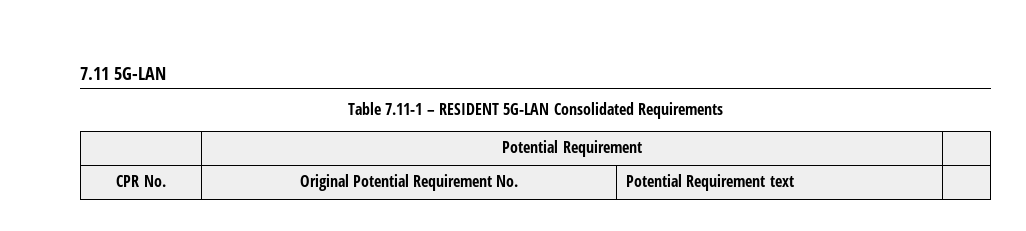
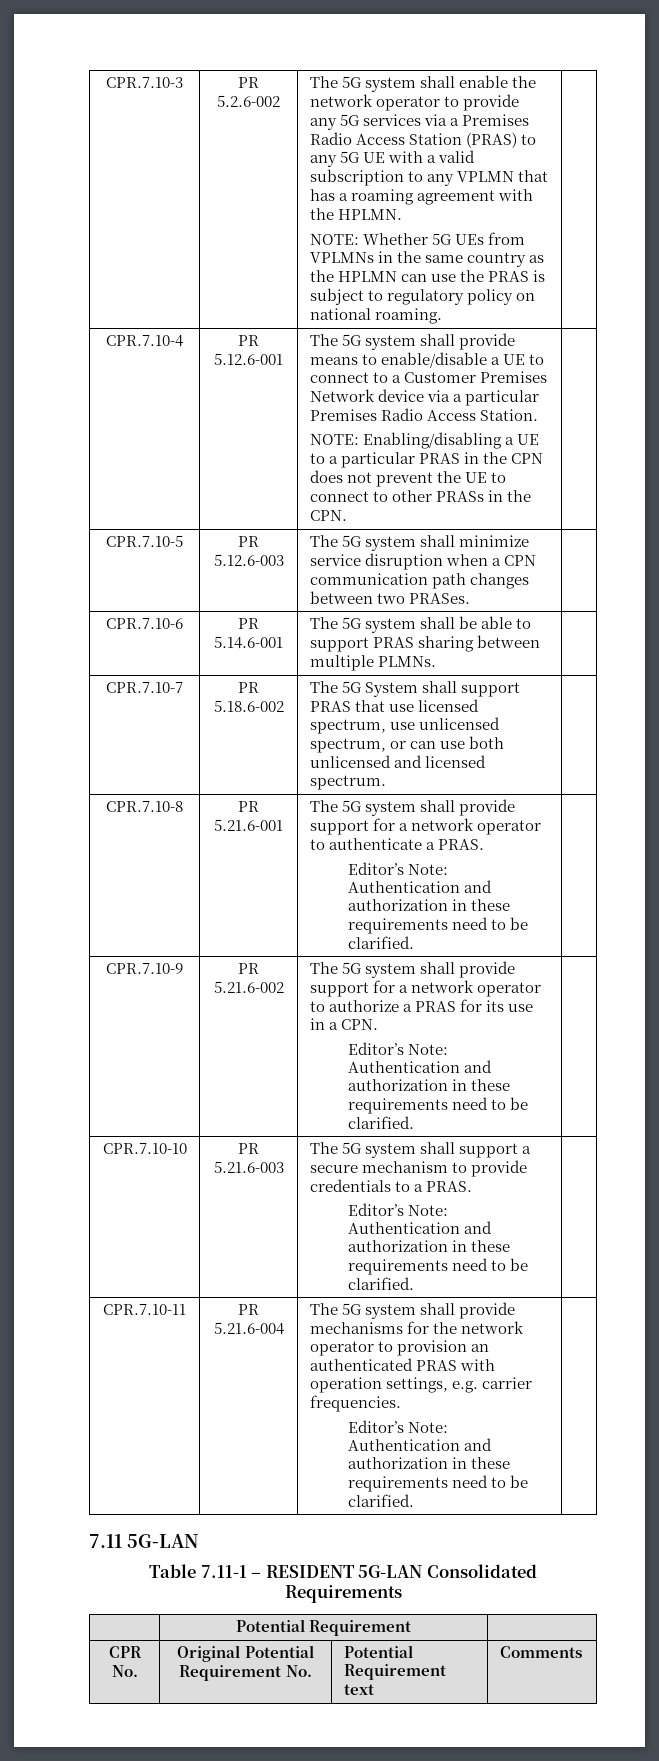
(80, 73) none -> [106,77,183,88] [238,77,259,88] [217,95,280,107] [309,75,537,92] [309,94,520,111] [309,114,530,130] [309,132,537,148] [309,150,476,167] [309,169,549,186] [309,189,534,205] [309,208,403,220] [309,232,526,245] [309,251,545,267] [309,270,546,282] [309,288,536,305] [309,308,443,324] [106,335,183,347] [238,335,259,346] [214,353,283,365] [309,333,516,350] [309,352,545,368] [309,371,548,383] [309,389,540,406] [309,408,539,421] [309,432,540,449] [309,452,544,468] [309,470,507,487] [309,490,532,502] [309,510,347,521] [106,535,183,547] [238,536,259,547] [213,554,284,566] [309,535,530,551] [309,553,537,570] [309,573,530,589] [309,591,471,604] [106,618,183,629] [238,618,259,629] [214,636,283,649] [309,616,532,633] [309,635,541,652] [309,655,437,671] [106,682,183,693] [238,682,259,693] [213,700,284,712] [309,681,521,697] [309,699,480,712] [309,717,501,734] [309,736,505,753] [309,755,487,768] [309,775,386,790] [106,801,183,812] [238,801,259,812] [214,819,283,831] [309,799,516,816] [309,818,542,835] [309,838,485,850] [348,862,449,875] [348,880,493,893] [348,899,511,911] [348,917,529,934] [348,936,415,949] [106,963,183,974] [238,963,259,974] [213,981,284,993] [309,961,516,978] [309,980,542,997] [309,999,534,1012] [309,1018,379,1030] [348,1042,449,1055] [348,1060,493,1073] [348,1079,511,1091] [348,1097,529,1114] [348,1116,415,1129] [102,1143,187,1154] [238,1143,259,1154] [213,1161,284,1173] [309,1142,532,1158] [309,1160,528,1177] [309,1179,473,1192] [348,1203,449,1216] [348,1221,493,1234] [348,1240,511,1252] [348,1258,529,1275] [348,1277,415,1290] [103,1304,186,1315] [238,1304,259,1315] [213,1322,284,1335] [309,1302,516,1319] [309,1321,525,1334] [309,1340,490,1356] [309,1358,496,1371] [309,1377,533,1393] [309,1395,401,1412] [348,1420,449,1433] [348,1438,493,1451] [348,1457,511,1469] [348,1475,529,1492] [348,1494,415,1507] CPR.7.10-3 | PR 5.2.6-002 | The 5G system shall enable the network operator to provide any 5G services via a Premises Radio Access Station (PRAS) to any 5G UE with a valid subscription to any VPLMN that has a roaming agreement with the HPLMN. // NOTE: Whether 5G UEs from VPLMNs in the same country as the HPLMN can use the PRAS is subject to regulatory policy on national roaming. | // CPR.7.10-4 | PR 5.12.6-001 | The 5G system shall provide means to enable/disable a UE to connect to a Customer Premises Network device via a particular Premises Radio Access Station. // NOTE: Enabling/disabling a UE to a particular PRAS in the CPN does not prevent the UE to connect to other PRASs in the CPN. | // CPR.7.10-5 | PR 5.12.6-003 | The 5G system shall minimize service disruption when a CPN communication path changes between two PRASes. | // CPR.7.10-6 | PR 5.14.6-001 | The 5G system shall be able to support PRAS sharing between multiple PLMNs. | // CPR.7.10-7 | PR 5.18.6-002 | The 5G System shall support PRAS that use licensed spectrum, use unlicensed spectrum, or can use both unlicensed and licensed spectrum. | // CPR.7.10-8 | PR 5.21.6-001 | The 5G system shall provide support for a network operator to authenticate a PRAS. // Editor’s Note: Authentication and authorization in these requirements need to be clarified. | // CPR.7.10-9 | PR 5.21.6-002 | The 5G system shall provide support for a network operator to authorize a PRAS for its use in a CPN. // Editor’s Note: Authentication and authorization in these requirements need to be clarified. | // CPR.7.10-10 | PR 5.21.6-003 | The 5G system shall support a secure mechanism to provide credentials to a PRAS. // Editor’s Note: Authentication and authorization in these requirements need to be clarified. | // CPR.7.10-11 | PR 5.21.6-004 | The 5G system shall provide mechanisms for the network operator to provision an authenticated PRAS with operation settings, e.g. carrier frequencies. // Editor’s Note: Authentication and authorization in these requirements need to be clarified. | //
(794, 181) none -> [499,1646,582,1658] Comments

